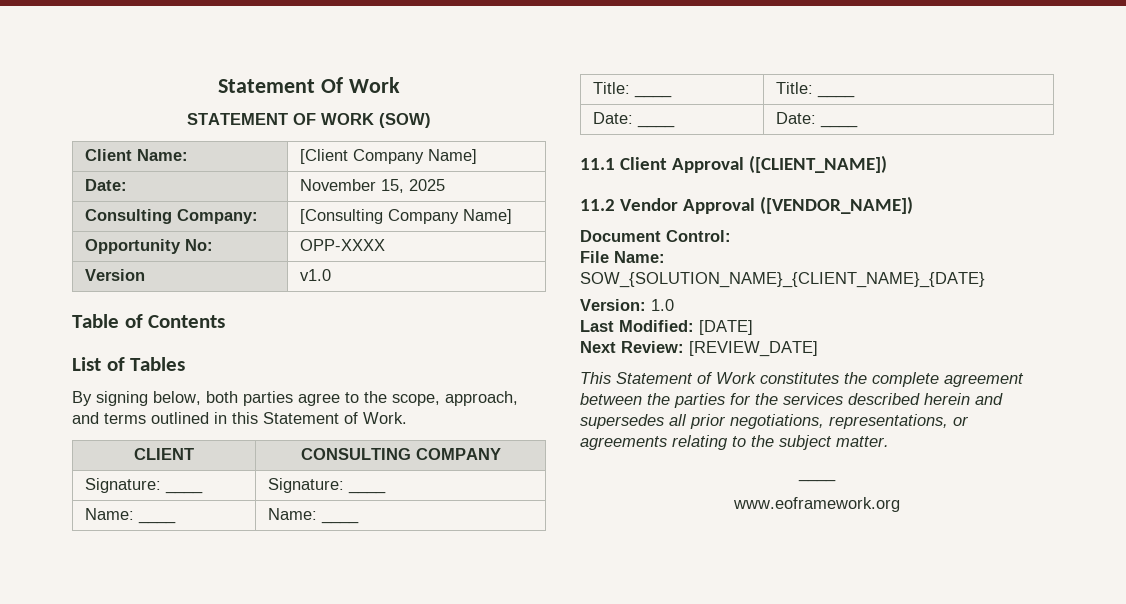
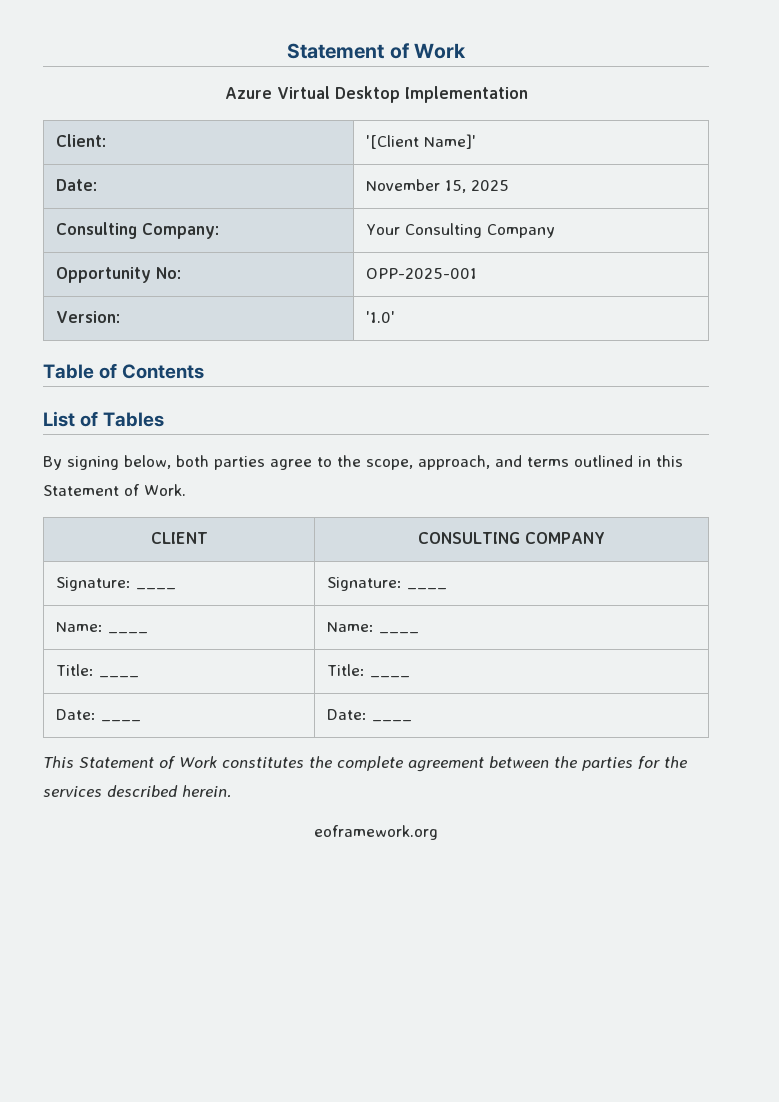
[218,77,343,93] Statement Of -> [287,43,409,59] Statement of
[187,113,431,128] [85,149,189,161] [300,149,478,164] STATEMENT OF WORK (SOW) // Client Name: | [Client Company Name] -> [224,86,528,103] [56,134,107,147] [366,134,477,149] Azure Virtual Desktop Implementation // Client: | '[Client Name]'
[300,209,513,224] [Consulting Company Name] -> [366,223,556,238] Your Consulting Company
[300,239,386,251] [85,269,146,281] [300,269,332,281] OPP-XXXX // Version | v1.0 -> [366,268,478,279] [56,311,121,323] [366,311,396,323] OPP-2025-001 // Version: | '1.0'
[580,155,887,173] [580,196,913,214] [580,230,731,242] [580,251,665,263] [580,272,985,288] [580,299,674,311] [580,320,753,335] [580,341,818,357] // 11.1 Client Approval ([CLIENT_NAME]) // 11.2 Vendor Approval ([VENDOR_NAME]) // Document Control: // File Name: SOW_{SOLUTION_NAME}_{CLIENT_NAME}_{DATE} // Version: 1.0 // Last Modified: [DATE] // Next Review: [REVIEW_DATE] -> (413, 721) none
[924,393,1003,405] [580,414,969,429] [580,435,889,450] [798,478,836,482] [733,497,900,512] herein and supersedes all prior negotiations, representations, or agreements relating to the subject matter. // ____ // www.eoframework.org -> [182,785,231,798] [314,825,438,840] herein. // eoframework.org

